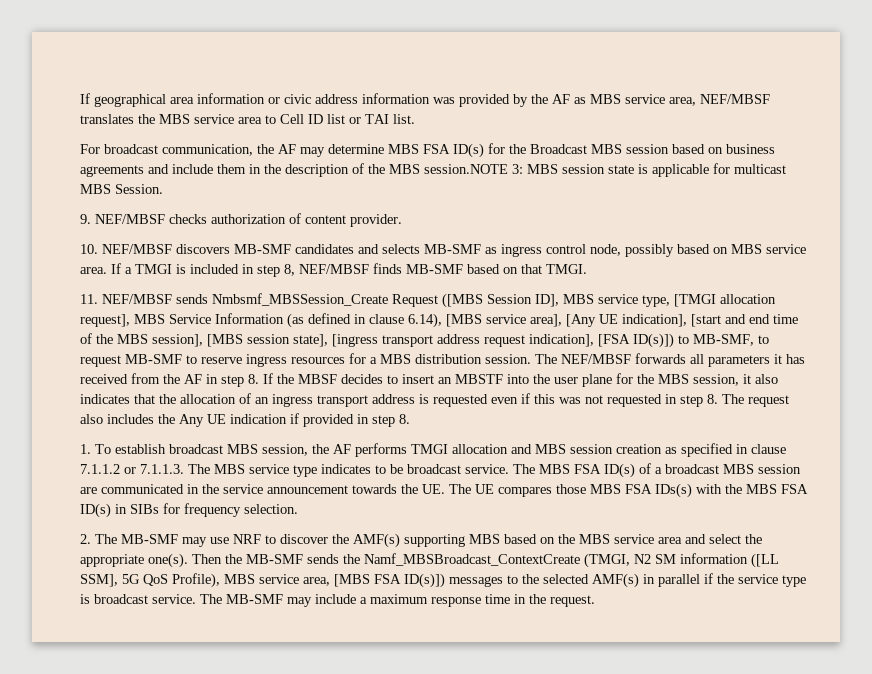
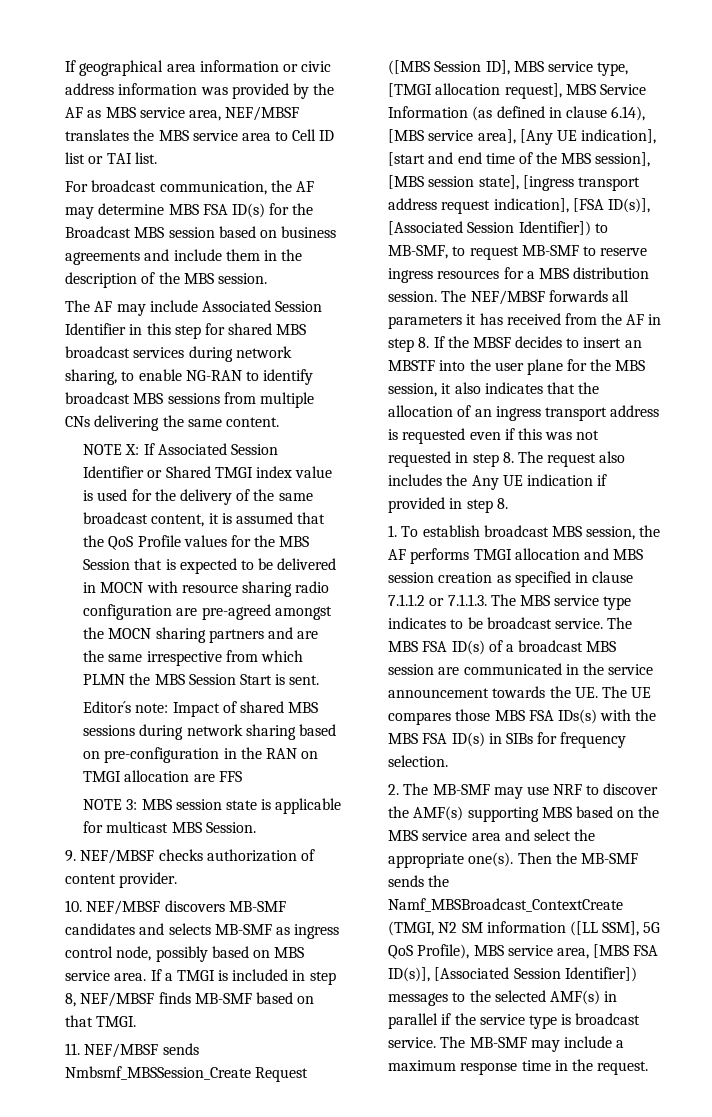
[423,164,508,174] session.NOTE -> [217,273,267,284] [65,300,323,316] [65,323,307,339] [65,346,292,362] [65,369,314,385] [65,392,314,408] [65,415,279,431] [83,443,278,455] [83,466,333,478] [83,489,313,505] [83,512,326,527] [83,535,310,550] [83,558,337,574] [83,581,330,597] [83,604,332,620] [83,627,319,643] [83,650,303,666] [83,673,320,685] [83,701,319,717] [83,724,336,740] [83,747,319,763] [83,770,242,782] [83,799,123,810] session. // The AF may include Associated Session Identifier in this step for shared MBS broadcast services during network sharing, to enable NG-RAN to identify broadcast MBS sessions from multiple CNs delivering the same content. // NOTE X: If Associated Session Identifier or Shared TMGI index value is used for the delivery of the same broadcast content, it is assumed that the QoS Profile values for the MBS Session that is expected to be delivered in MOCN with resource sharing radio configuration are pre-agreed amongst the MOCN sharing partners and are the same irrespective from which PLMN the MBS Session Start is sent. // Editor´s note: Impact of shared MBS sessions during network sharing based on pre-configuration in the RAN on TMGI allocation are FFS // NOTE
[632,333,674,348] ID(s)]) -> [607,198,650,213] [388,221,591,236] ID(s)], [Associated Session Identifier])
[403,573,445,588] ID(s)]) -> [388,967,637,982] ID(s)], [Associated Session Identifier])

